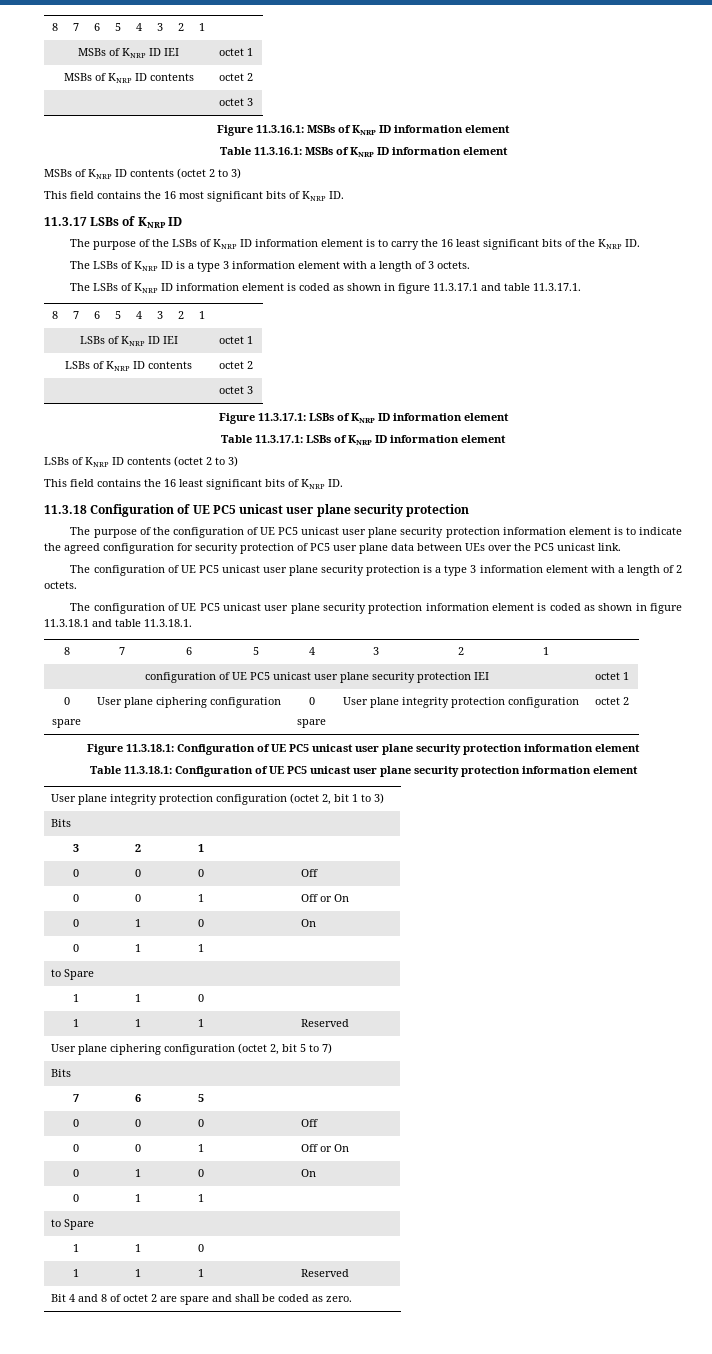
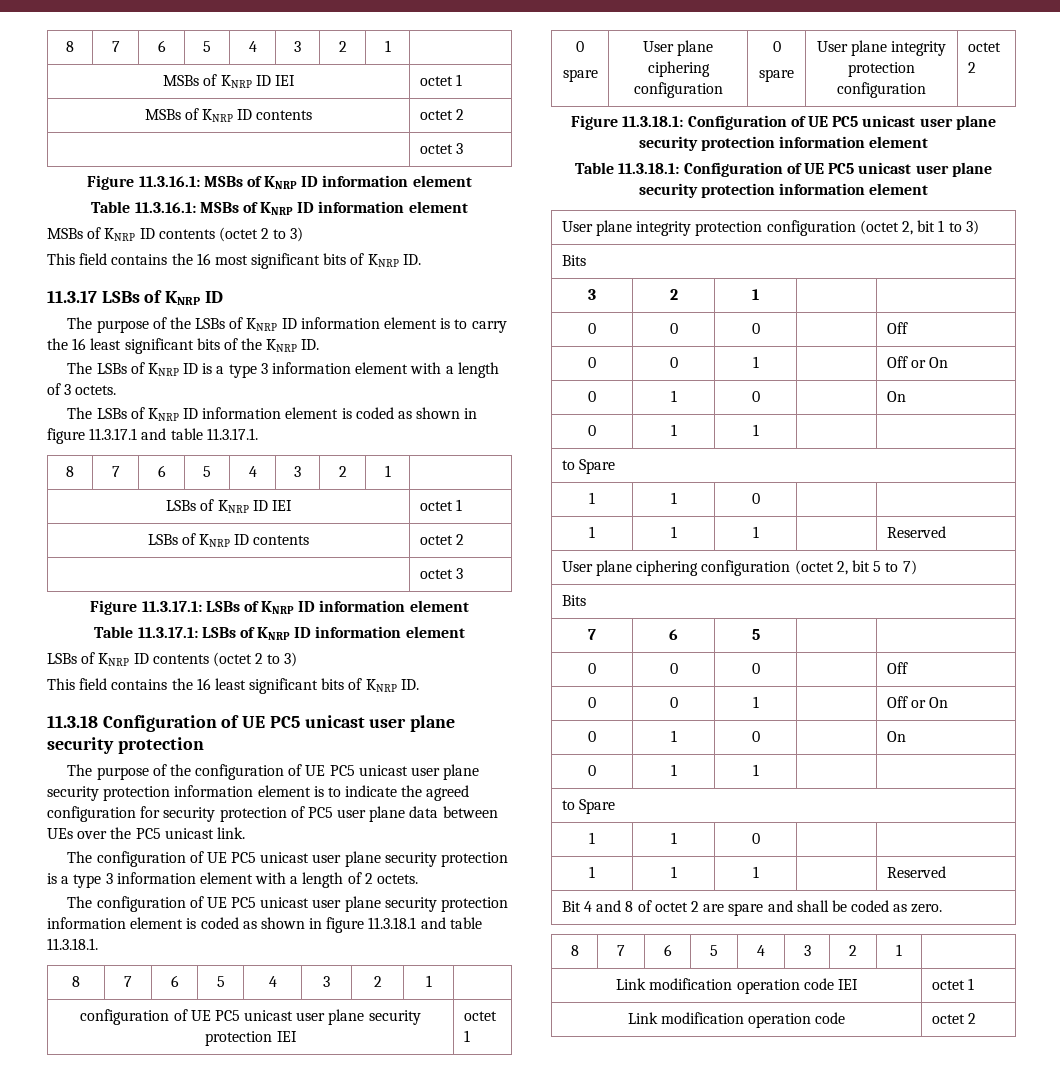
(353, 1299) none -> [570,945,579,956] [617,945,625,956] [663,944,672,956] [710,945,718,956] [757,945,765,956] [803,945,811,956] [849,945,857,956] [896,944,902,956] [616,978,858,994] [931,978,975,990] [627,1012,846,1028] [931,1013,977,1024] // 8 | 7 | 6 | 5 | 4 | 3 | 2 | 1 | // Link modification operation code IEI | octet 1 // Link modification operation code | octet 2

